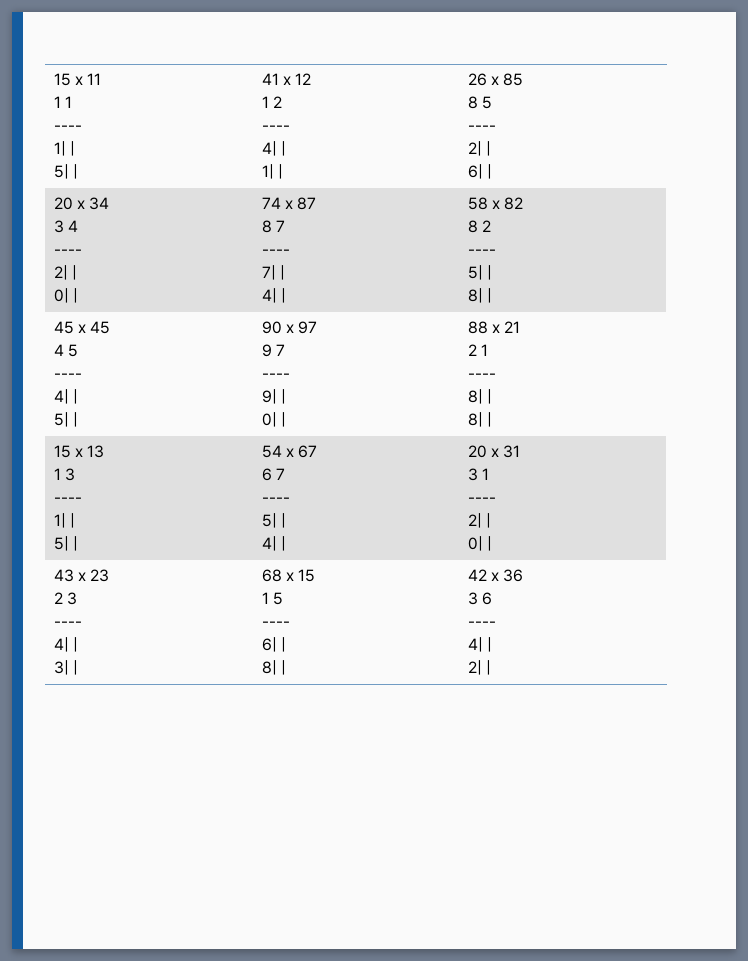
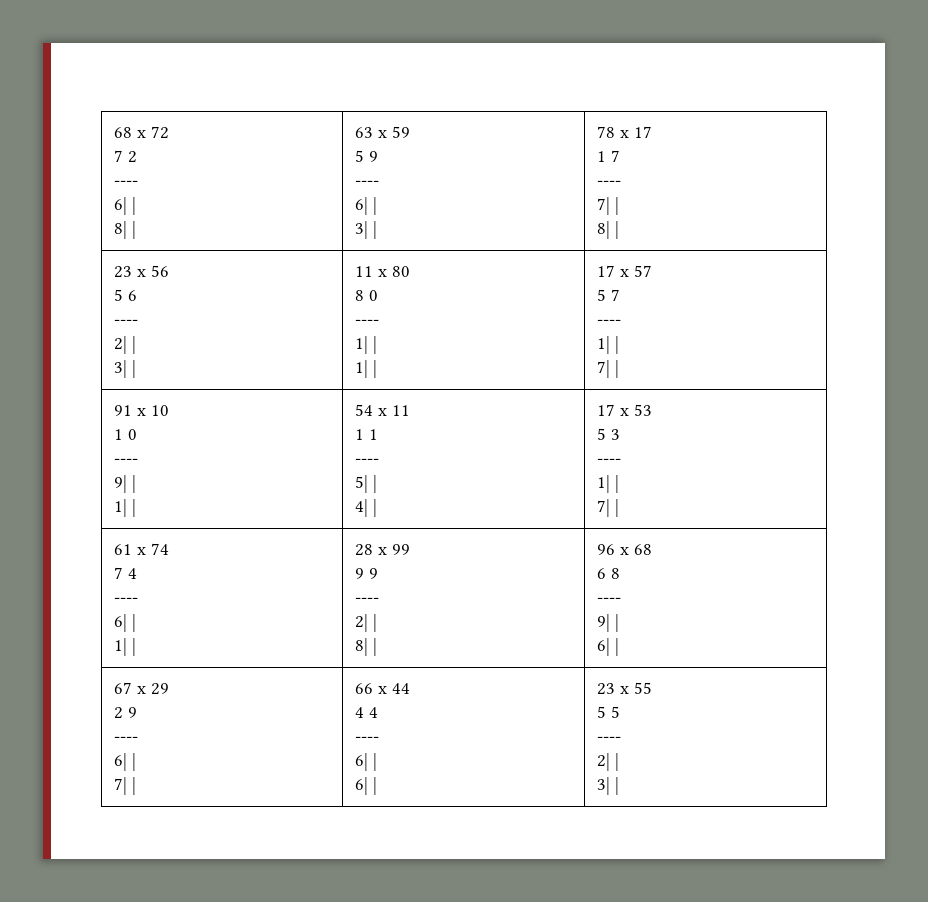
[53,73,102,86] [53,96,72,108] [53,125,82,131] [53,141,75,156] [53,164,78,179] [261,73,312,85] [261,96,282,108] [261,125,290,131] [261,141,286,156] [261,164,283,179] [467,73,524,86] [467,96,492,109] [467,125,496,131] [467,141,491,156] [467,164,492,179] [53,197,110,210] [53,220,78,233] [53,249,82,255] [53,265,77,280] [53,288,78,303] [261,197,317,210] [261,220,272,233] 15 x 11 // 1 1 // ---- // 1| | // 5| | | 41 x 12 // 1 2 // ---- // 4| | // 1| | | 26 x 85 // 8 5 // ---- // 2| | // 6| | // 20 x 34 // 3 4 // ---- // 2| | // 0| | | 74 x 87 // 8 -> [113,126,169,139] [113,150,137,163] [113,180,138,186] [113,197,136,215] [113,221,136,239] [354,126,410,138] [354,150,378,162] [354,180,379,186] [354,197,377,215] [354,221,377,239] [596,126,652,138] [596,151,606,162] 68 x 72 // 7 2 // ---- // 6| | // 8| | | 63 x 59 // 5 9 // ---- // 6| | // 3| | | 78 x 17 // 1
[261,288,286,303] [467,197,524,210] [467,220,491,233] [467,249,496,255] [467,265,492,280] [467,288,492,303] [53,321,111,334] [53,344,78,357] [53,373,82,379] [53,389,78,404] [53,412,78,427] [261,321,318,334] [261,344,285,357] [261,373,290,379] [261,389,286,404] [261,412,286,427] [467,321,521,334] [467,344,488,356] [467,373,496,379] [467,389,492,404] [467,412,492,427] [53,445,105,458] [53,468,75,481] [53,497,82,503] [53,513,75,528] [53,536,78,551] 4| | | 58 x 82 // 8 2 // ---- // 5| | // 8| | // 45 x 45 // 4 5 // ---- // 4| | // 5| | | 90 x 97 // 9 7 // ---- // 9| | // 0| | | 88 x 21 // 2 1 // ---- // 8| | // 8| | // 15 x 13 // 1 3 // ---- // 1| | // 5| | -> [596,221,619,239] [113,265,169,278] [113,289,137,301] [113,319,138,325] [113,336,136,354] [113,360,136,378] [354,266,410,277] [354,290,378,301] [354,319,379,325] [354,336,377,354] [354,360,377,378] [596,265,652,277] [596,289,620,301] [596,319,621,325] [596,336,619,354] [596,360,619,378] [113,405,169,416] [113,429,137,440] [113,458,138,464] [113,475,136,493] [113,499,136,517] 8| | // 23 x 56 // 5 6 // ---- // 2| | // 3| | | 11 x 80 // 8 0 // ---- // 1| | // 1| | | 17 x 57 // 5 7 // ---- // 1| | // 7| | // 91 x 10 // 1 0 // ---- // 9| | // 1| |
[298,445,318,458] [261,468,285,481] 67 // 6 7 -> [391,405,410,416] [354,429,378,440] 11 // 1 1
[467,445,521,458] [467,468,489,481] [467,497,496,503] [467,513,491,528] [467,536,492,551] [53,569,110,582] [53,592,77,605] [53,621,82,627] [53,637,78,652] [53,660,78,675] [261,569,316,582] [261,592,283,605] [261,621,290,627] [261,637,286,652] [261,660,286,675] [467,569,524,582] [467,592,492,605] [467,621,496,627] [467,637,492,652] [467,660,491,675] 20 x 31 // 3 1 // ---- // 2| | // 0| | // 43 x 23 // 2 3 // ---- // 4| | // 3| | | 68 x 15 // 1 5 // ---- // 6| | // 8| | | 42 x 36 // 3 6 // ---- // 4| | // 2| | -> [596,404,652,416] [596,428,620,440] [596,458,621,464] [596,475,619,493] [596,499,619,517] [113,543,169,555] [113,567,137,579] [113,597,138,603] [113,614,136,632] [113,638,136,656] [354,544,410,556] [354,568,378,579] [354,597,379,603] [354,614,377,632] [354,638,377,656] [596,544,652,555] [596,568,620,579] [596,597,621,603] [596,614,619,632] [596,638,619,656] [113,682,169,695] [113,707,137,719] [113,736,138,742] [113,753,136,771] [113,777,136,795] [354,683,410,694] [354,707,378,718] [354,736,379,742] [354,753,377,771] [354,777,377,795] [596,682,652,695] [596,706,620,718] [596,736,621,742] [596,753,619,771] [596,777,619,795] 17 x 53 // 5 3 // ---- // 1| | // 7| | // 61 x 74 // 7 4 // ---- // 6| | // 1| | | 28 x 99 // 9 9 // ---- // 2| | // 8| | | 96 x 68 // 6 8 // ---- // 9| | // 6| | // 67 x 29 // 2 9 // ---- // 6| | // 7| | | 66 x 44 // 4 4 // ---- // 6| | // 6| | | 23 x 55 // 5 5 // ---- // 2| | // 3| |

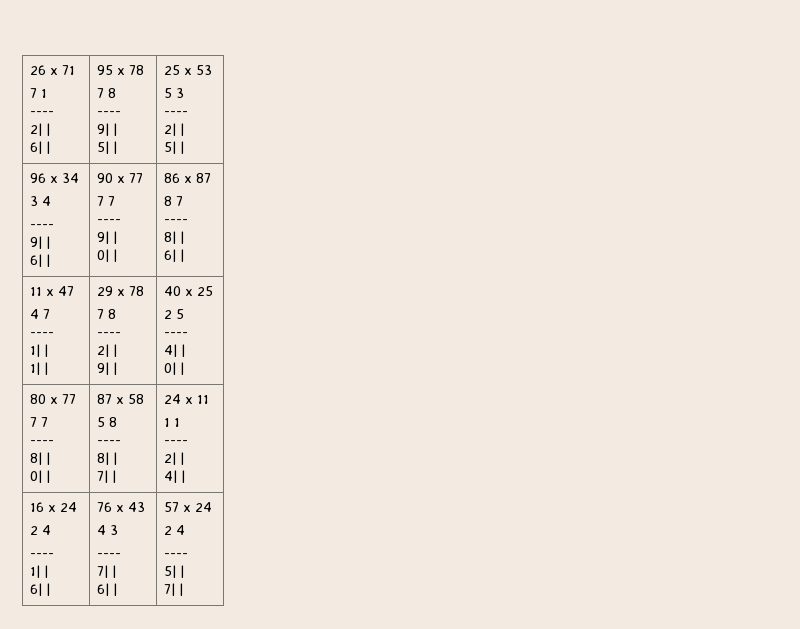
[113,126,169,139] [113,150,137,163] [113,180,138,186] [113,197,136,215] [113,221,136,239] [354,126,410,138] [354,150,378,162] [354,180,379,186] [354,197,377,215] [354,221,377,239] [596,126,652,138] [596,150,620,162] [596,180,621,186] [596,197,619,215] [596,221,619,239] [113,265,169,278] [113,289,137,301] [113,319,138,325] [113,336,136,354] [113,360,136,378] [354,266,410,277] [354,290,378,301] 68 x 72 // 7 2 // ---- // 6| | // 8| | | 63 x 59 // 5 9 // ---- // 6| | // 3| | | 78 x 17 // 1 7 // ---- // 7| | // 8| | // 23 x 56 // 5 6 // ---- // 2| | // 3| | | 11 x 80 // 8 0 -> [29,65,75,75] [29,88,47,98] [29,111,54,116] [29,123,50,136] [29,141,50,154] [96,65,144,75] [96,88,116,98] [96,111,121,116] [96,123,117,136] [96,141,117,154] [163,65,212,75] [163,88,184,98] [163,111,188,116] [163,123,184,136] [163,141,184,154] [29,173,79,183] [29,196,51,206] [29,224,54,229] [29,236,50,249] [29,254,50,267] [96,173,143,183] [96,196,115,206] [96,219,121,224] [96,231,117,244] [96,249,117,262] [163,173,211,183] [163,196,183,206] [163,219,188,224] [163,231,184,244] [163,249,184,262] [29,286,74,296] [29,309,50,319] 26 x 71 // 7 1 // ---- // 2| | // 6| | | 95 x 78 // 7 8 // ---- // 9| | // 5| | | 25 x 53 // 5 3 // ---- // 2| | // 5| | // 96 x 34 // 3 4 // ---- // 9| | // 6| | | 90 x 77 // 7 7 // ---- // 9| | // 0| | | 86 x 87 // 8 7 // ---- // 8| | // 6| | // 11 x 47 // 4 7
[596,265,652,277] [596,289,620,301] [596,319,621,325] [596,336,619,354] [596,360,619,378] [113,405,169,416] [113,429,137,440] [113,458,138,464] [113,475,136,493] [113,499,136,517] [354,404,373,416] 17 x 57 // 5 7 // ---- // 1| | // 7| | // 91 x 10 // 1 0 // ---- // 9| | // 1| | | 54 -> [96,286,144,296] [96,309,116,319] [96,332,121,337] [96,344,117,357] [96,362,117,375] [163,286,213,296] [163,309,184,319] [163,332,188,337] [163,344,185,357] [163,362,184,375] [29,394,76,404] [29,417,48,427] [29,440,54,445] [29,452,50,465] [29,470,50,483] [96,394,144,404] [96,417,117,427] [96,440,121,445] [96,452,117,465] [96,470,116,483] [163,394,181,404] 29 x 78 // 7 8 // ---- // 2| | // 9| | | 40 x 25 // 2 5 // ---- // 4| | // 0| | // 80 x 77 // 7 7 // ---- // 8| | // 0| | | 87 x 58 // 5 8 // ---- // 8| | // 7| | | 24
[354,475,368,493] 5| -> [163,452,176,465] 2|
[596,404,652,416] [596,428,620,440] [596,458,621,464] [596,475,619,493] [596,499,619,517] [113,543,169,555] [113,567,137,579] [113,597,138,603] [113,614,136,632] [113,638,136,656] [354,544,410,556] [354,568,378,579] [354,597,379,603] [354,614,377,632] [354,638,377,656] [596,544,652,555] [596,568,620,579] [596,597,621,603] [596,614,619,632] [596,638,619,656] [113,682,169,695] [113,707,137,719] [113,736,138,742] [113,753,136,771] [113,777,136,795] [354,683,410,694] [354,707,378,718] [354,736,379,742] [354,753,377,771] [354,777,377,795] [596,682,652,695] [596,706,620,718] [596,736,621,742] [596,753,619,771] [596,777,610,795] | 17 x 53 // 5 3 // ---- // 1| | // 7| | // 61 x 74 // 7 4 // ---- // 6| | // 1| | | 28 x 99 // 9 9 // ---- // 2| | // 8| | | 96 x 68 // 6 8 // ---- // 9| | // 6| | // 67 x 29 // 2 9 // ---- // 6| | // 7| | | 66 x 44 // 4 4 // ---- // 6| | // 6| | | 23 x 55 // 5 5 // ---- // 2| | // 3| -> [29,502,77,512] [29,525,51,535] [29,553,54,558] [29,565,48,578] [29,583,50,596] [96,502,145,512] [96,525,118,535] [96,553,121,558] [96,565,116,578] [96,583,117,596] [163,502,212,512] [163,525,185,535] [163,553,188,558] [163,565,184,578] [163,583,175,596] // 16 x 24 // 2 4 // ---- // 1| | // 6| | | 76 x 43 // 4 3 // ---- // 7| | // 6| | | 57 x 24 // 2 4 // ---- // 5| | // 7|

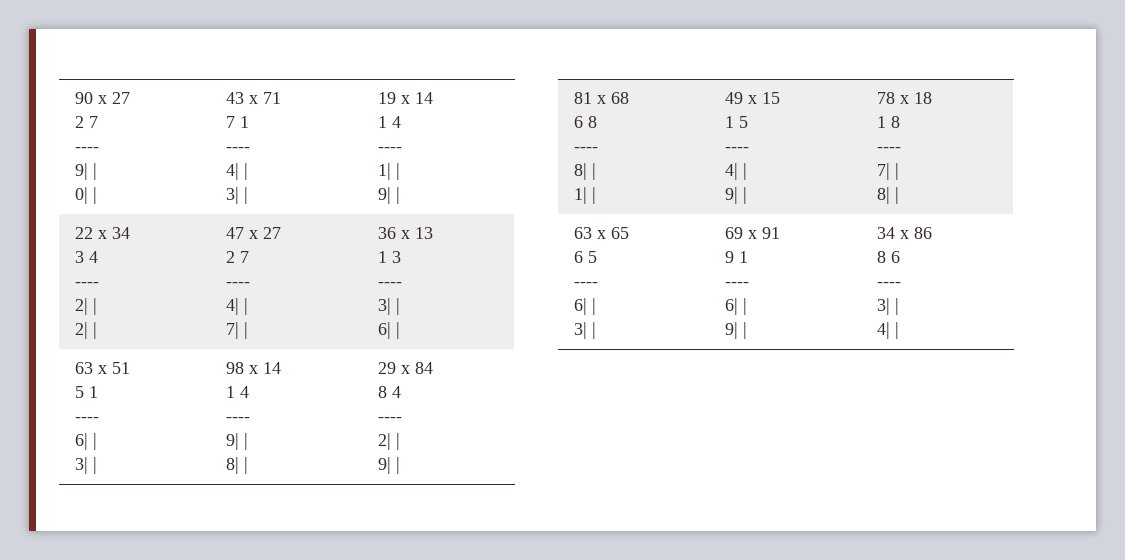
[29,65,75,75] [29,88,47,98] [29,111,54,116] [29,123,50,136] [29,141,50,154] [96,65,144,75] [96,88,116,98] [96,111,121,116] [96,123,117,136] [96,141,117,154] [163,65,212,75] [163,88,184,98] [163,111,188,116] [163,123,184,136] [163,141,184,154] [29,173,79,183] [29,196,51,206] [29,224,54,229] [29,236,50,249] [29,254,50,267] [96,173,143,183] [96,196,104,206] 26 x 71 // 7 1 // ---- // 2| | // 6| | | 95 x 78 // 7 8 // ---- // 9| | // 5| | | 25 x 53 // 5 3 // ---- // 2| | // 5| | // 96 x 34 // 3 4 // ---- // 9| | // 6| | | 90 x 77 // 7 -> [74,92,130,104] [74,116,84,128] 90 x 27 // 2
[163,173,211,183] [163,196,183,206] [163,219,188,224] [163,231,184,244] [163,249,184,262] [29,286,74,296] [29,309,50,319] [29,332,54,337] [29,344,48,357] [29,362,40,375] 86 x 87 // 8 7 // ---- // 8| | // 6| | // 11 x 47 // 4 7 // ---- // 1| | // 1| -> [225,92,281,104] [225,116,249,128] [225,147,250,152] [225,163,248,180] [225,187,248,204] [377,92,433,104] [377,116,401,128] [377,147,402,152] [377,163,400,180] [377,187,400,204] [74,227,130,239] [74,251,98,263] [74,282,99,287] [74,298,97,315] [74,322,97,339] [225,227,281,239] [225,251,249,263] [225,282,250,287] [225,298,248,315] [225,322,248,339] [377,227,433,239] [377,251,401,263] [377,282,402,287] [377,298,400,315] [377,322,400,339] [74,362,130,374] [74,386,98,398] [74,417,99,422] [74,433,97,450] [74,457,97,474] [225,362,281,374] [225,386,249,398] [225,417,250,422] [225,433,248,450] [225,457,239,474] 43 x 71 // 7 1 // ---- // 4| | // 3| | | 19 x 14 // 1 4 // ---- // 1| | // 9| | // 22 x 34 // 3 4 // ---- // 2| | // 2| | | 47 x 27 // 2 7 // ---- // 4| | // 7| | | 36 x 13 // 1 3 // ---- // 3| | // 6| | // 63 x 51 // 5 1 // ---- // 6| | // 3| | | 98 x 14 // 1 4 // ---- // 9| | // 8|
[128,286,144,296] [96,309,116,319] 78 // 7 8 -> [414,362,433,374] [377,386,401,398] 84 // 8 4
[163,286,213,296] [163,309,184,319] [163,332,188,337] [163,344,185,357] [163,362,184,375] [29,394,76,404] [29,417,48,427] [29,440,54,445] [29,452,50,465] [29,470,50,483] [96,394,144,404] [96,417,117,427] [96,440,121,445] [96,452,117,465] [96,470,116,483] [163,394,209,404] [163,418,180,427] [163,440,188,445] [163,452,184,465] [163,470,185,483] [29,502,77,512] [29,525,51,535] [29,553,54,558] [29,565,48,578] [29,583,50,596] [96,502,145,512] [96,525,118,535] | 40 x 25 // 2 5 // ---- // 4| | // 0| | // 80 x 77 // 7 7 // ---- // 8| | // 0| | | 87 x 58 // 5 8 // ---- // 8| | // 7| | | 24 x 11 // 1 1 // ---- // 2| | // 4| | // 16 x 24 // 2 4 // ---- // 1| | // 6| | | 76 x 43 // 4 3 -> [573,92,629,104] [573,116,597,128] [573,147,598,152] [573,163,596,180] [573,187,596,204] [724,92,780,104] [724,116,748,128] [724,147,749,152] [724,163,747,180] [724,187,747,204] [876,92,932,104] [876,116,900,128] // 81 x 68 // 6 8 // ---- // 8| | // 1| | | 49 x 15 // 1 5 // ---- // 4| | // 9| | | 78 x 18 // 1 8
[96,583,117,596] [163,502,212,512] [163,525,185,535] [163,553,188,558] [163,565,184,578] [163,583,183,596] 6| | | 57 x 24 // 2 4 // ---- // 5| | // 7| | -> [876,187,899,204] [573,227,629,239] [573,251,597,263] [573,282,598,287] [573,298,596,315] [573,322,596,339] [724,227,780,239] [724,251,748,263] [724,282,749,287] [724,298,747,315] [724,322,747,339] [876,227,932,239] [876,251,900,263] [876,282,901,287] [876,298,899,315] [876,322,899,339] 8| | // 63 x 65 // 6 5 // ---- // 6| | // 3| | | 69 x 91 // 9 1 // ---- // 6| | // 9| | | 34 x 86 // 8 6 // ---- // 3| | // 4| |

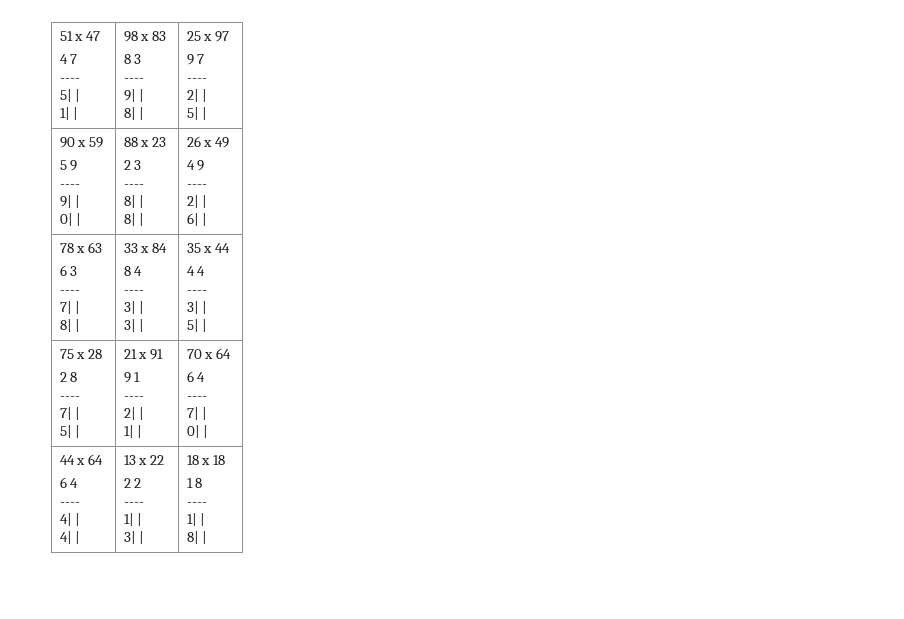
[74,92,130,104] [74,116,98,128] 90 x 27 // 2 7 -> [59,31,101,41] [59,54,78,64] [59,78,80,82] [59,89,81,102] [59,107,79,120] [123,31,167,42] [123,54,142,64] [123,78,144,82] [123,89,145,102] [123,107,145,120] [186,31,230,42] [186,54,205,65] [186,78,207,82] [186,89,208,102] [186,107,208,120] [59,137,104,148] [59,160,78,171] 51 x 47 // 4 7 // ---- // 5| | // 1| | | 98 x 83 // 8 3 // ---- // 9| | // 8| | | 25 x 97 // 9 7 // ---- // 2| | // 5| | // 90 x 59 // 5 9
[225,92,281,104] [225,116,249,128] [225,147,250,152] [225,163,248,180] [225,187,248,204] [377,92,433,104] [377,116,401,128] [377,147,402,152] [377,163,400,180] [377,187,400,204] [74,227,130,239] [74,251,98,263] [74,282,99,287] [74,298,97,315] [74,322,97,339] [225,227,281,239] [225,251,249,263] [225,282,250,287] [225,298,248,315] [225,322,248,339] [377,227,433,239] [377,251,401,263] [377,282,402,287] [377,298,400,315] [377,322,400,339] [74,362,130,374] [74,386,98,398] [74,417,99,422] [74,433,97,450] [74,457,97,474] [225,362,281,374] [225,386,249,398] [225,417,250,422] [225,433,248,450] [225,457,248,474] [377,362,396,374] 43 x 71 // 7 1 // ---- // 4| | // 3| | | 19 x 14 // 1 4 // ---- // 1| | // 9| | // 22 x 34 // 3 4 // ---- // 2| | // 2| | | 47 x 27 // 2 7 // ---- // 4| | // 7| | | 36 x 13 // 1 3 // ---- // 3| | // 6| | // 63 x 51 // 5 1 // ---- // 6| | // 3| | | 98 x 14 // 1 4 // ---- // 9| | // 8| | | 29 -> [123,137,167,147] [123,160,142,170] [123,184,144,188] [123,195,145,208] [123,213,145,226] [186,136,230,148] [186,160,205,171] [186,184,207,188] [186,195,208,208] [186,213,208,226] [59,242,103,253] [59,265,78,276] [59,290,80,294] [59,301,81,314] [59,319,81,332] [123,243,138,253] 88 x 23 // 2 3 // ---- // 8| | // 8| | | 26 x 49 // 4 9 // ---- // 2| | // 6| | // 78 x 63 // 6 3 // ---- // 7| | // 8| | | 33
[377,433,400,450] [377,457,400,474] [573,92,629,104] [573,116,597,128] [573,147,598,152] [573,163,596,180] [573,187,596,204] [724,92,780,104] [724,116,748,128] [724,147,749,152] [724,163,747,180] [724,187,747,204] [876,92,895,104] 2| | // 9| | // 81 x 68 // 6 8 // ---- // 8| | // 1| | | 49 x 15 // 1 5 // ---- // 4| | // 9| | | 78 -> [123,301,145,314] [123,319,145,332] [186,243,231,253] [186,266,206,276] [186,290,207,294] [186,301,208,314] [186,319,208,332] [59,349,103,359] [59,372,78,382] [59,396,80,400] [59,407,81,420] [59,425,81,438] [123,349,164,360] [123,372,141,383] [123,396,144,400] [123,407,145,420] [123,425,143,438] [186,348,232,359] [186,371,206,382] [186,396,207,400] [186,407,208,420] [186,425,209,438] [59,454,104,465] [59,477,79,488] [59,502,80,506] [59,513,81,526] [59,531,81,544] [123,455,165,465] [123,478,142,488] [123,502,144,506] [123,513,143,526] [123,531,145,544] [186,455,199,465] 3| | // 3| | | 35 x 44 // 4 4 // ---- // 3| | // 5| | // 75 x 28 // 2 8 // ---- // 7| | // 5| | | 21 x 91 // 9 1 // ---- // 2| | // 1| | | 70 x 64 // 6 4 // ---- // 7| | // 0| | // 44 x 64 // 6 4 // ---- // 4| | // 4| | | 13 x 22 // 2 2 // ---- // 1| | // 3| | | 18
[876,163,899,180] [876,187,899,204] [573,227,629,239] [573,251,597,263] [573,282,598,287] [573,298,596,315] [573,322,596,339] [724,227,780,239] [724,251,748,263] [724,282,749,287] [724,298,747,315] [724,322,747,339] [876,227,932,239] [876,251,900,263] [876,282,901,287] [876,298,899,315] [876,322,899,339] 7| | // 8| | // 63 x 65 // 6 5 // ---- // 6| | // 3| | | 69 x 91 // 9 1 // ---- // 6| | // 9| | | 34 x 86 // 8 6 // ---- // 3| | // 4| | -> [186,513,206,526] [186,531,208,544] 1| | // 8| |

